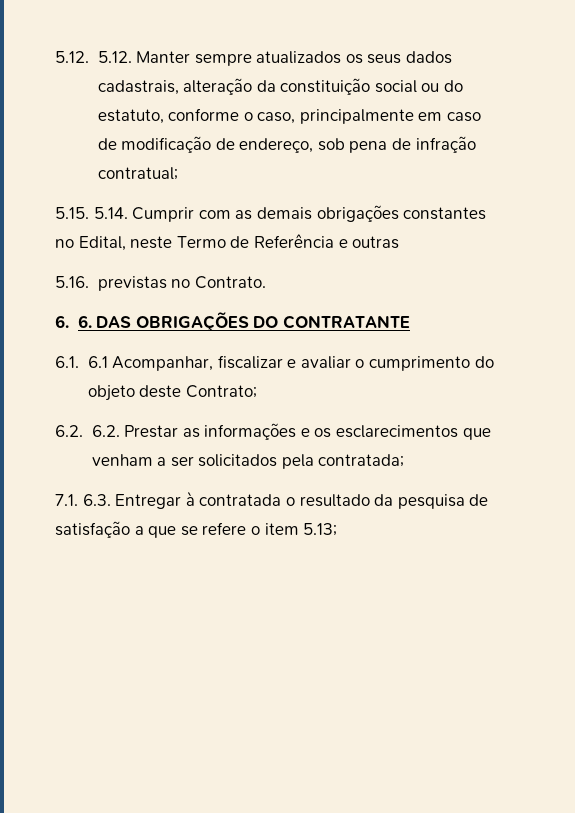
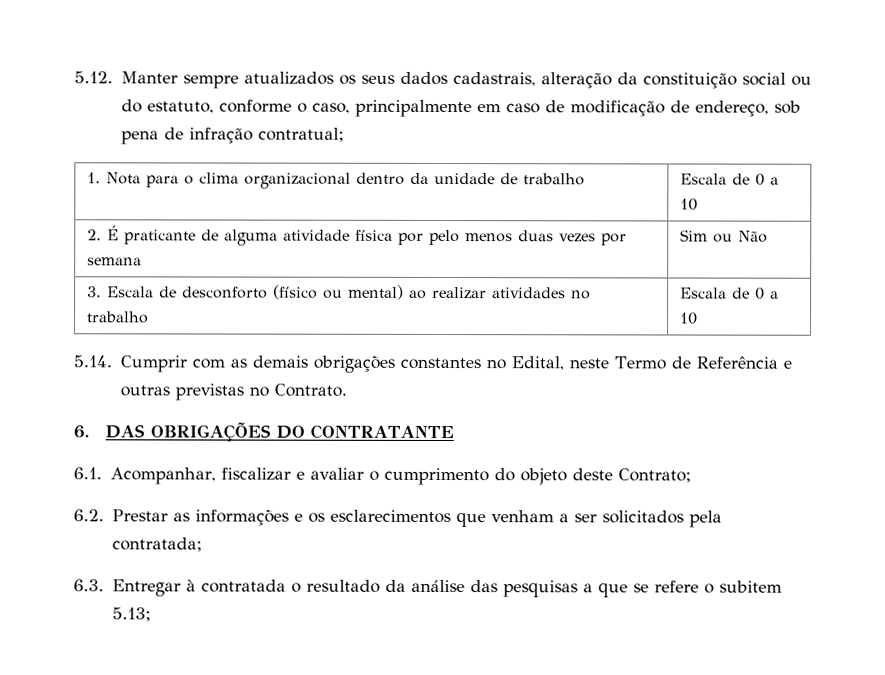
[55,51,132,63] 5.12. 5.12. -> [74,71,113,84] 5.12.
[55,207,89,219] // 5.15. -> [86,172,585,189] [679,173,779,186] [679,198,698,211] [86,225,627,246] [86,257,142,266] [679,229,768,243] [86,284,591,300] [86,311,149,324] [679,287,779,300] [679,312,698,325] // 1. Nota para o clima organizacional dentro da unidade de trabalho | Escala de 0 a 10 // 2. É praticante de alguma atividade física por pelo menos duas vezes por semana | Sim ou Não // 3. Escala de desconforto (físico ou mental) ao realizar atividades no trabalho | Escala de 0 a 10 //
[55,276,89,288] // 5.16. -> (170, 391) none
[77,315,92,328] 6. -> (90, 432) none
[87,356,108,368] 6.1 -> (102, 473) none
[91,425,120,437] 6.2. -> (104, 515) none
[55,494,78,506] 7.1. -> (202, 544) none
[397,494,489,509] [55,521,130,538] pesquisa de satisfação -> [410,579,578,598] análise das pesquisas
[264,523,299,535] item -> [718,580,782,593] subitem

